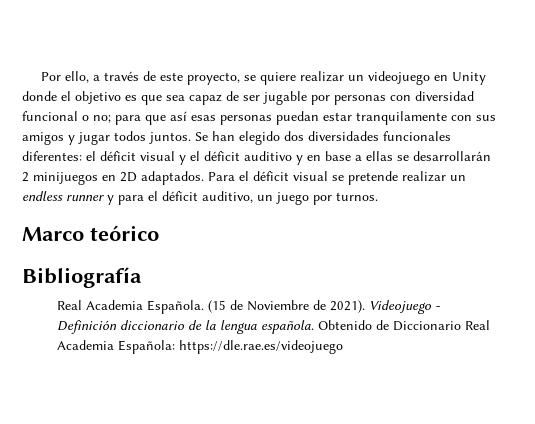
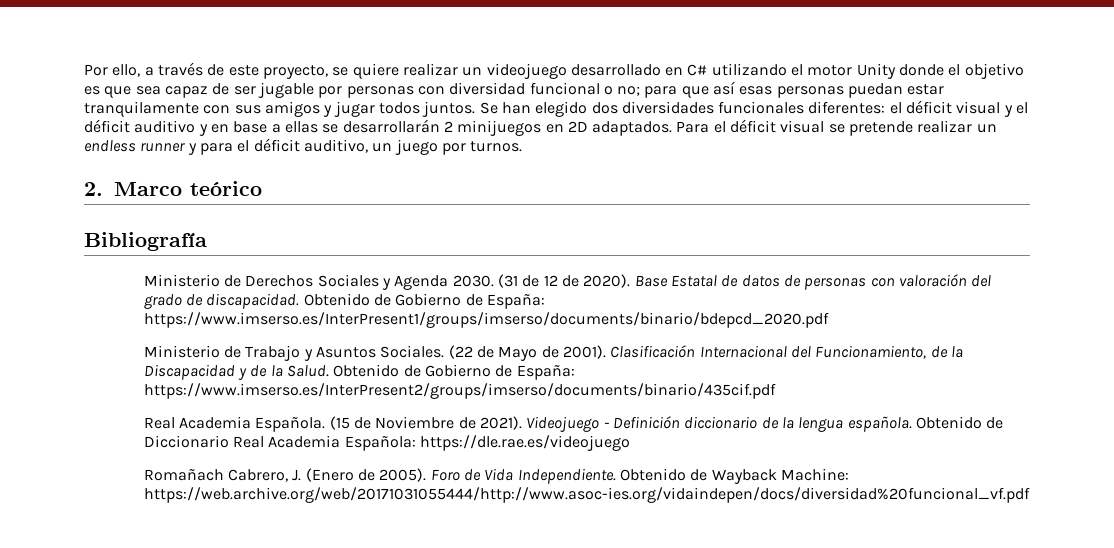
[433,75,448,81] en -> [570,63,853,76] desarrollado en C# utilizando el motor
(378, 196) none -> [84,182,103,196] 2.
(142, 277) none -> [143,274,992,290] [143,293,546,309] [143,312,829,328] [143,345,963,361] [143,364,575,380] [143,383,776,399] // Ministerio de Derechos Sociales y Agenda 2030. (31 de 12 de 2020). Base Estatal de datos de personas con valoración del grado de discapacidad. Obtenido de Gobierno de España: https://www.imserso.es/InterPresent1/groups/imserso/documents/binario/bdepcd_2020.pdf // Ministerio de Trabajo y Asuntos Sociales. (22 de Mayo de 2001). Clasificación Internacional del Funcionamiento, de la Discapacidad y de la Salud. Obtenido de Gobierno de España: https://www.imserso.es/InterPresent2/groups/imserso/documents/binario/435cif.pdf
(343, 347) none -> [143,468,849,484] [143,487,1030,503] // Romañach Cabrero, J. (Enero de 2005). Foro de Vida Independiente. Obtenido de Wayback Machine: https://web.archive.org/web/20171031055444/http://www.asoc-ies.org/vidaindepen/docs/diversidad%20funcional_vf.pdf

